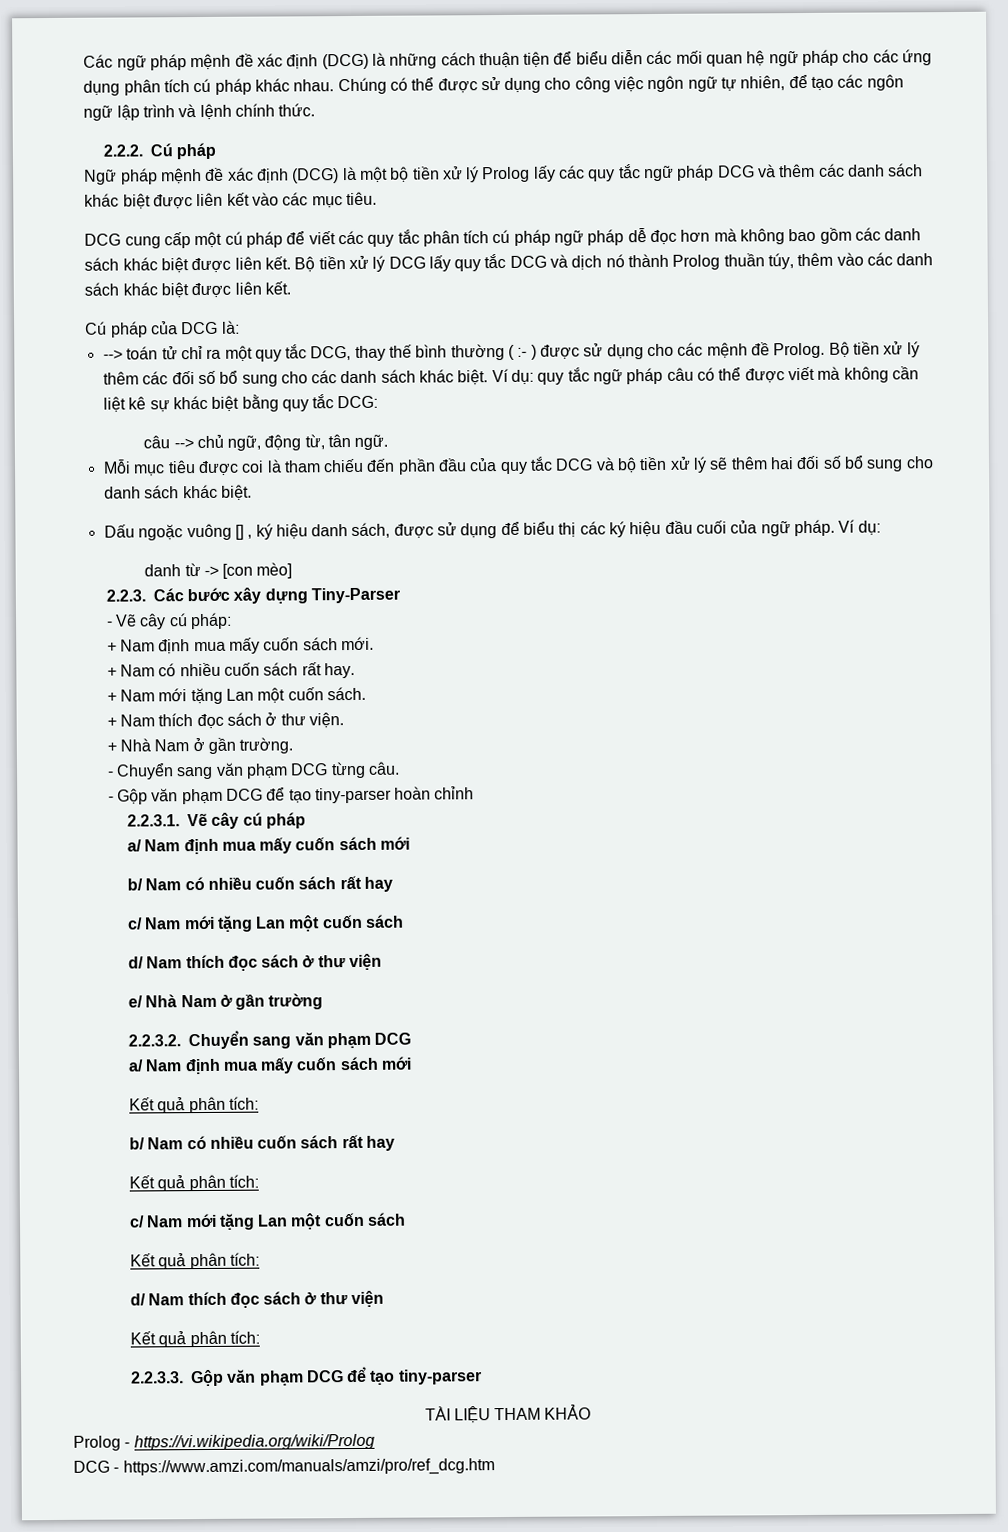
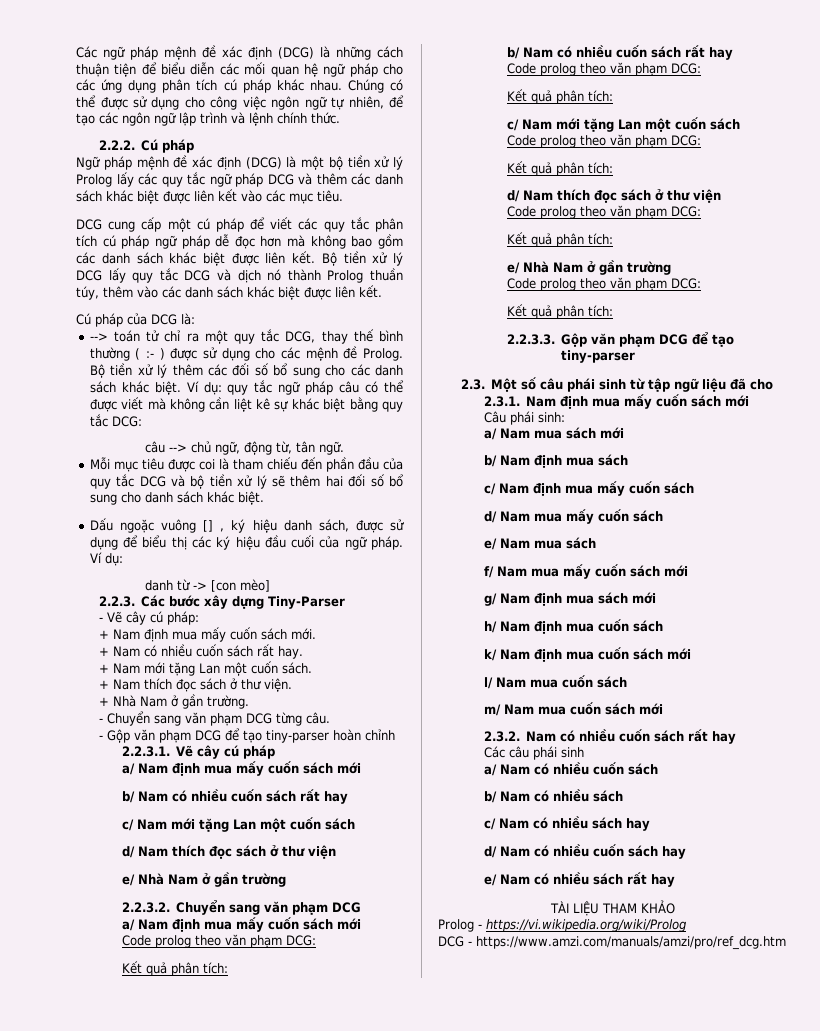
(413, 1063) none -> [122,934,317,948] // Code prolog theo văn phạm DCG:
(396, 1143) none -> [507,62,702,76] // Code prolog theo văn phạm DCG:
(407, 1219) none -> [507,134,702,148] // Code prolog theo văn phạm DCG:
(385, 1299) none -> [507,205,702,219] [507,232,614,247] [507,260,672,275] [507,277,702,291] // Code prolog theo văn phạm DCG: // Kết quả phân tích: // e/ Nhà Nam ở gần trường // Code prolog theo văn phạm DCG:
(482, 1377) none -> [461,377,774,392] [484,394,750,409] [484,411,566,425] [484,427,625,440] [484,454,629,468] [484,481,695,496] [484,509,664,524] [484,537,597,550] [484,564,689,579] [484,592,657,606] [484,619,664,634] [484,647,692,662] [484,675,628,689] [484,702,664,716] [484,729,737,744] [484,746,585,760] [484,762,659,776] [484,789,624,803] [484,816,651,831] [484,844,687,859] [484,872,676,887] // 2.3. Một số câu phái sinh từ tập ngữ liệu đã cho // 2.3.1. Nam định mua mấy cuốn sách mới // Câu phái sinh: // a/ Nam mua sách mới // b/ Nam định mua sách // c/ Nam định mua mấy cuốn sách // d/ Nam mua mấy cuốn sách // e/ Nam mua sách // f/ Nam mua mấy cuốn sách mới // g/ Nam định mua sách mới // h/ Nam định mua cuốn sách // k/ Nam định mua cuốn sách mới // l/ Nam mua cuốn sách // m/ Nam mua cuốn sách mới // 2.3.2. Nam có nhiều cuốn sách rất hay // Các câu phái sinh // a/ Nam có nhiều cuốn sách // b/ Nam có nhiều sách // c/ Nam có nhiều sách hay // d/ Nam có nhiều cuốn sách hay // e/ Nam có nhiều sách rất hay

